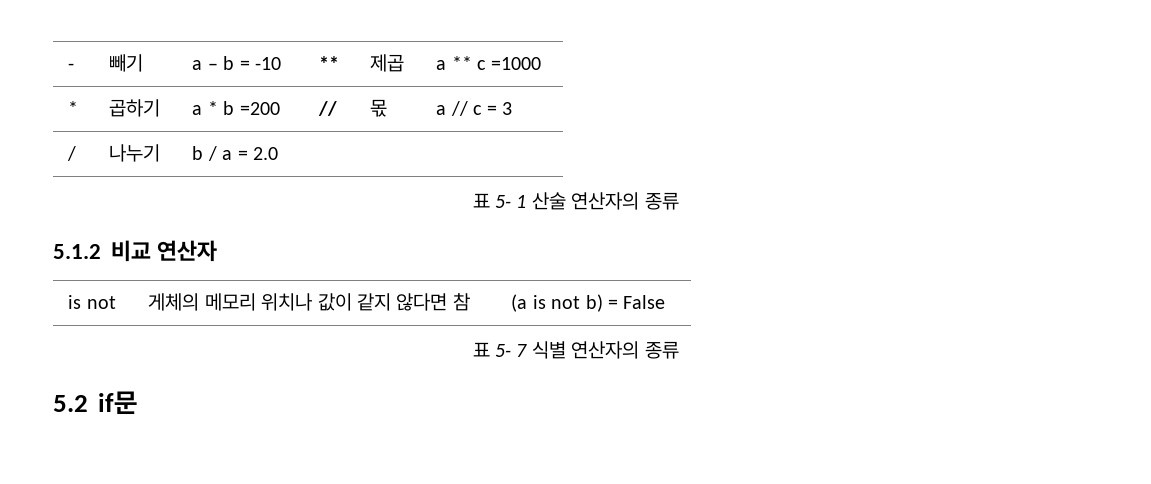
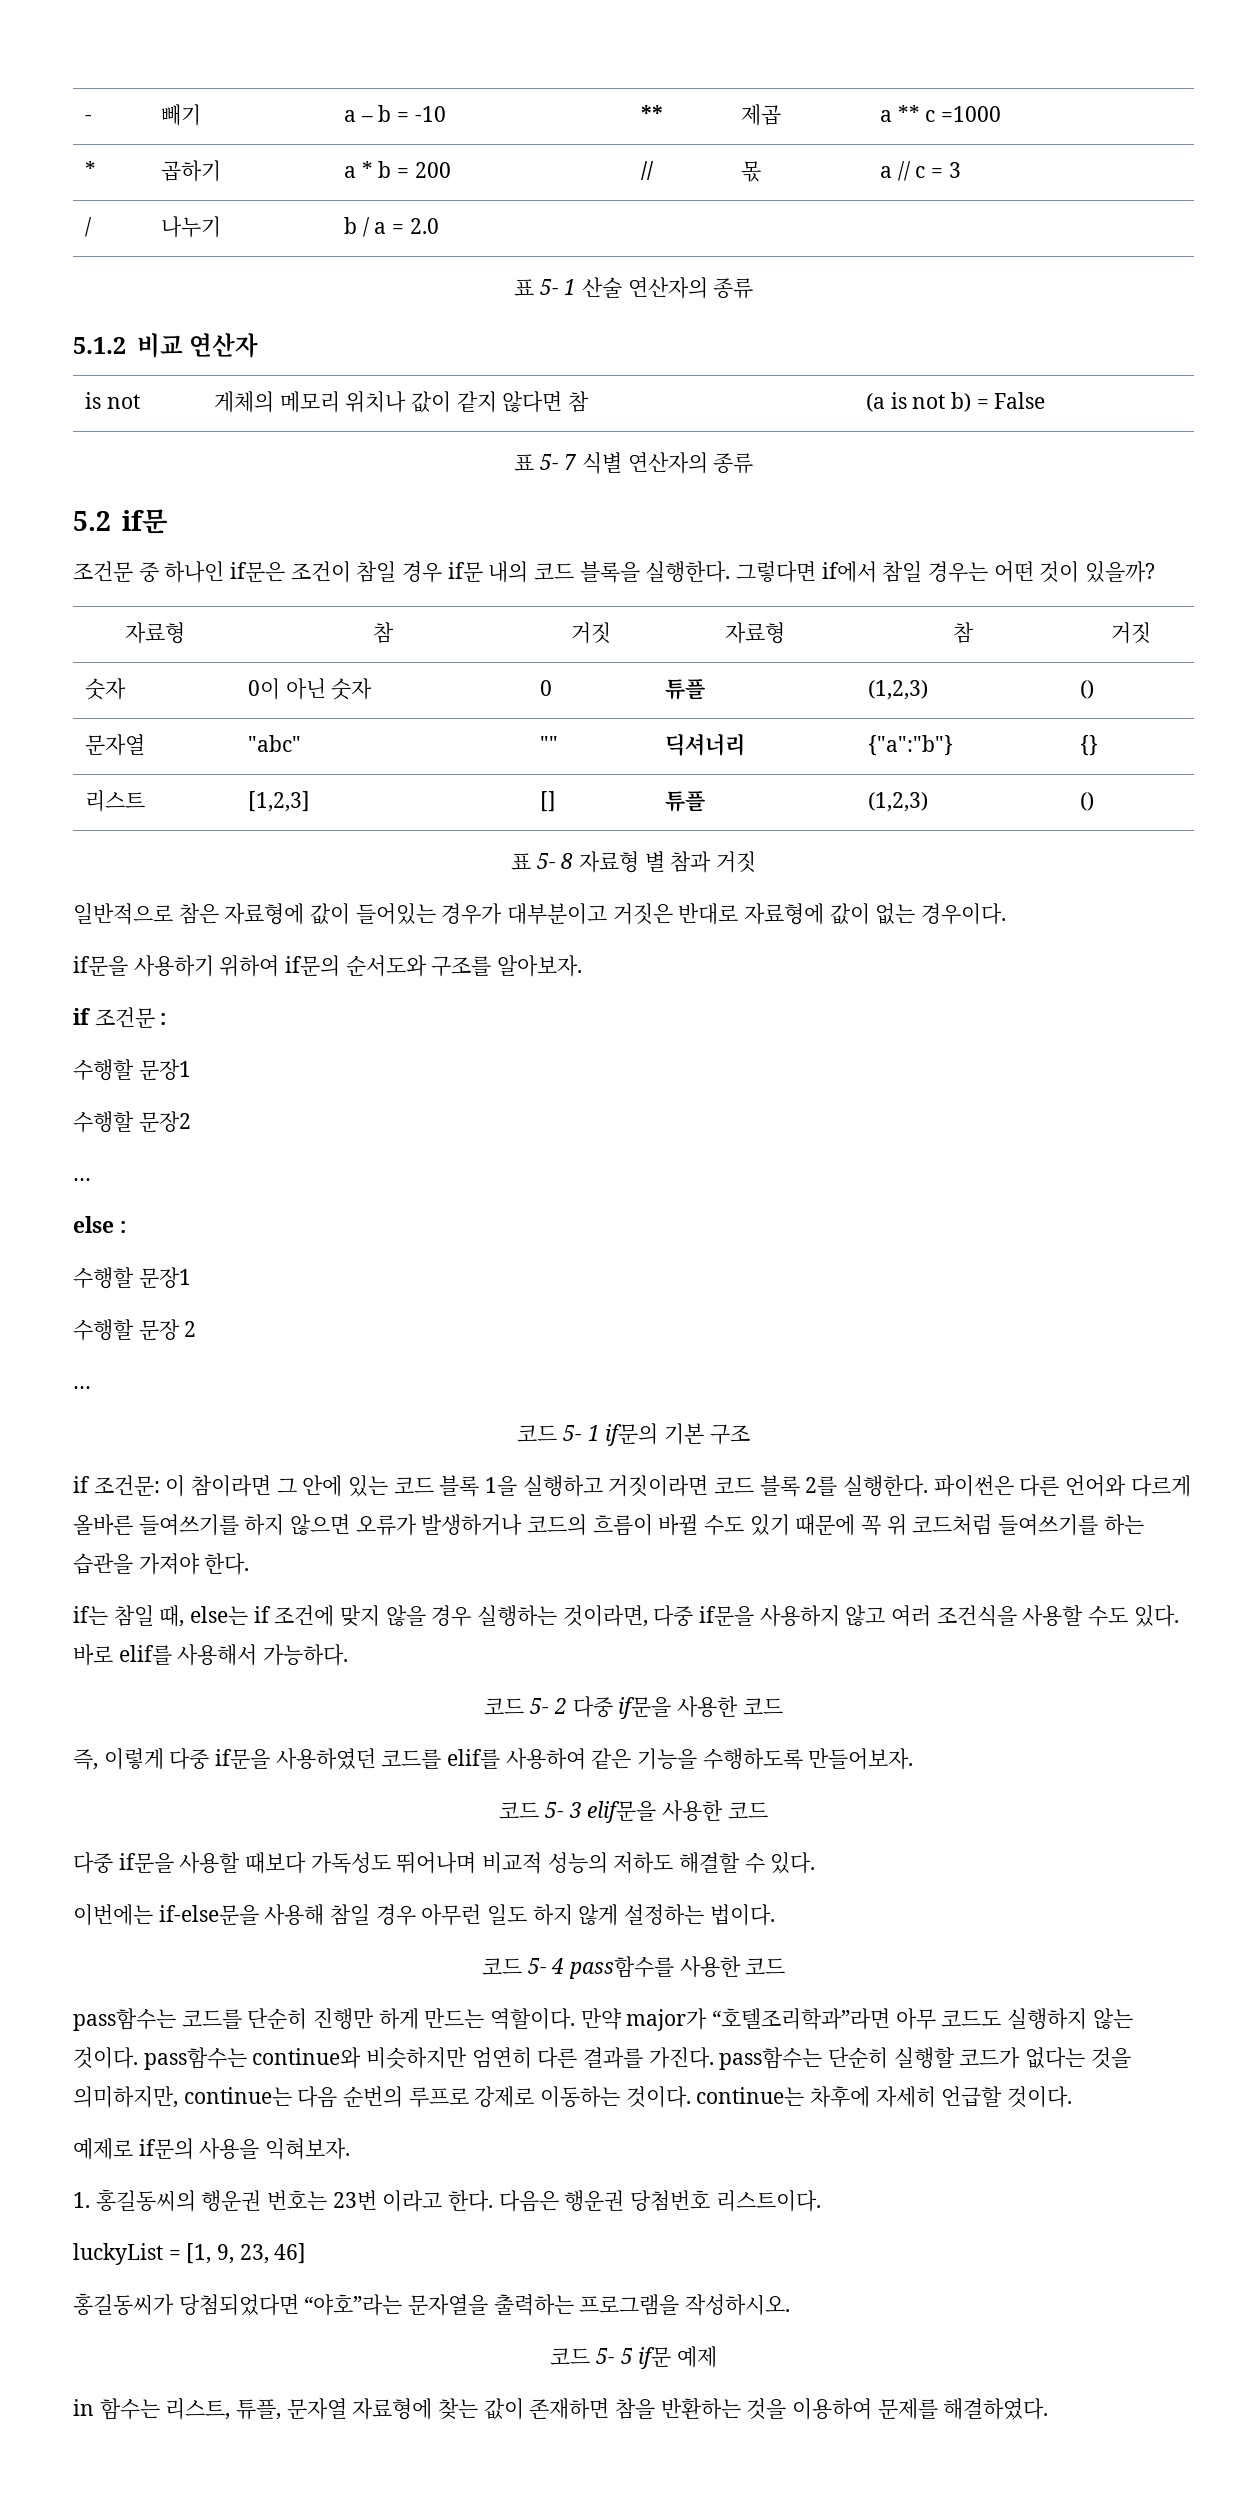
[239,102,280,115] =200 -> [396,162,451,178] = 200
(137, 403) none -> [73,561,1156,583] [125,622,185,644] [372,622,394,643] [571,622,611,644] [725,622,785,644] [952,622,974,643] [1111,622,1151,644] [84,678,126,700] [247,678,373,700] [539,680,552,696] [664,679,705,700] [867,680,928,700] [1079,680,1094,699] [84,734,145,756] [247,735,301,752] [539,736,558,752] [664,733,745,756] [867,735,953,756] [1079,735,1098,756] [84,790,145,812] [247,791,310,812] [539,791,556,812] [664,791,705,812] [867,792,928,812] [1079,792,1094,811] [510,851,757,873] [73,903,1007,925] [73,955,583,977] [73,1007,167,1028] [73,1059,191,1081] [73,1111,191,1133] [73,1178,91,1181] [73,1216,126,1233] [73,1267,191,1289] [73,1319,197,1341] [73,1386,91,1389] [517,1423,750,1446] [73,1475,1191,1497] [73,1514,1144,1536] [73,1553,250,1575] [73,1605,1179,1627] [73,1644,349,1666] [484,1696,783,1719] [73,1748,914,1770] [499,1800,768,1823] [73,1852,816,1874] [73,1904,775,1926] [481,1956,786,1979] [73,2008,1133,2031] [73,2047,1131,2070] [73,2086,1073,2108] [73,2138,351,2160] [73,2189,821,2212] [73,2243,307,2265] [73,2293,791,2316] [550,2346,717,2369] [73,2398,1049,2420] // 조건문 중 하나인 if문은 조건이 참일 경우 if문 내의 코드 블록을 실행한다. 그렇다면 if에서 참일 경우는 어떤 것이 있을까? // 자료형 | 참 | 거짓 | 자료형 | 참 | 거짓 // 숫자 | 0이 아닌 숫자 | 0 | 튜플 | (1,2,3) | () // 문자열 | "abc" | "" | 딕셔너리 | {"a":"b"} | {} // 리스트 | [1,2,3] | [] | 튜플 | (1,2,3) | () // 표 5- 8 자료형 별 참과 거짓 // 일반적으로 참은 자료형에 값이 들어있는 경우가 대부분이고 거짓은 반대로 자료형에 값이 없는 경우이다. // if문을 사용하기 위하여 if문의 순서도와 구조를 알아보자. // if 조건문 : // 수행할 문장1 // 수행할 문장2 // … // else : // 수행할 문장1 // 수행할 문장 2 // … // 코드 5- 1 if문의 기본 구조 // if 조건문: 이 참이라면 그 안에 있는 코드 블록 1을 실행하고 거짓이라면 코드 블록 2를 실행한다. 파이썬은 다른 언어와 다르게 올바른 들여쓰기를 하지 않으면 오류가 발생하거나 코드의 흐름이 바뀔 수도 있기 때문에 꼭 위 코드처럼 들여쓰기를 하는 습관을 가져야 한다. // if는 참일 때, else는 if 조건에 맞지 않을 경우 실행하는 것이라면, 다중 if문을 사용하지 않고 여러 조건식을 사용할 수도 있다. 바로 elif를 사용해서 가능하다. // 코드 5- 2 다중 if문을 사용한 코드 // 즉, 이렇게 다중 if문을 사용하였던 코드를 elif를 사용하여 같은 기능을 수행하도록 만들어보자. // 코드 5- 3 elif문을 사용한 코드 // 다중 if문을 사용할 때보다 가독성도 뛰어나며 비교적 성능의 저하도 해결할 수 있다. // 이번에는 if-else문을 사용해 참일 경우 아무런 일도 하지 않게 설정하는 법이다. // 코드 5- 4 pass함수를 사용한 코드 // pass함수는 코드를 단순히 진행만 하게 만드는 역할이다. 만약 major가 “호텔조리학과”라면 아무 코드도 실행하지 않는 것이다. pass함수는 continue와 비슷하지만 엄연히 다른 결과를 가진다. pass함수는 단순히 실행할 코드가 없다는 것을 의미하지만, continue는 다음 순번의 루프로 강제로 이동하는 것이다. continue는 차후에 자세히 언급할 것이다. // 예제로 if문의 사용을 익혀보자. // 1. 홍길동씨의 행운권 번호는 23번 이라고 한다. 다음은 행운권 당첨번호 리스트이다. // luckyList = [1, 9, 23, 46] // 홍길동씨가 당첨되었다면 “야호”라는 문자열을 출력하는 프로그램을 작성하시오. // 코드 5- 5 if문 예제 // in 함수는 리스트, 튜플, 문자열 자료형에 찾는 값이 존재하면 참을 반환하는 것을 이용하여 문제를 해결하였다.

